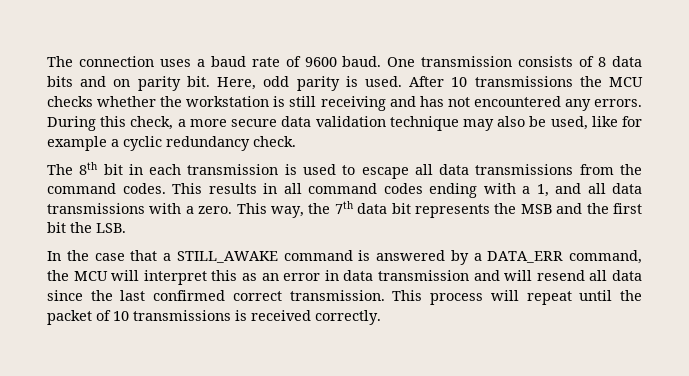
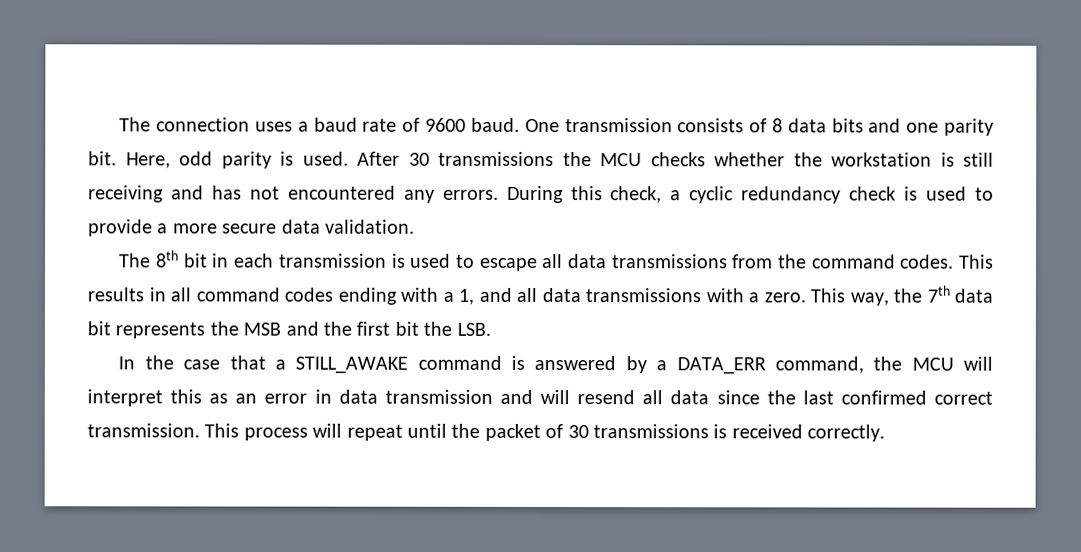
[113,79,131,87] on -> [906,122,940,133] one
[451,77,468,87] 10 -> [408,152,430,166] 30
[189,116,642,131] [47,136,296,151] more secure data validation technique may also be used, like for example a cyclic redundancy check. -> [689,186,994,204] [88,219,415,237] cyclic redundancy check is used to provide a more secure data validation.
[113,311,129,321] 10 -> [567,425,589,439] 30

